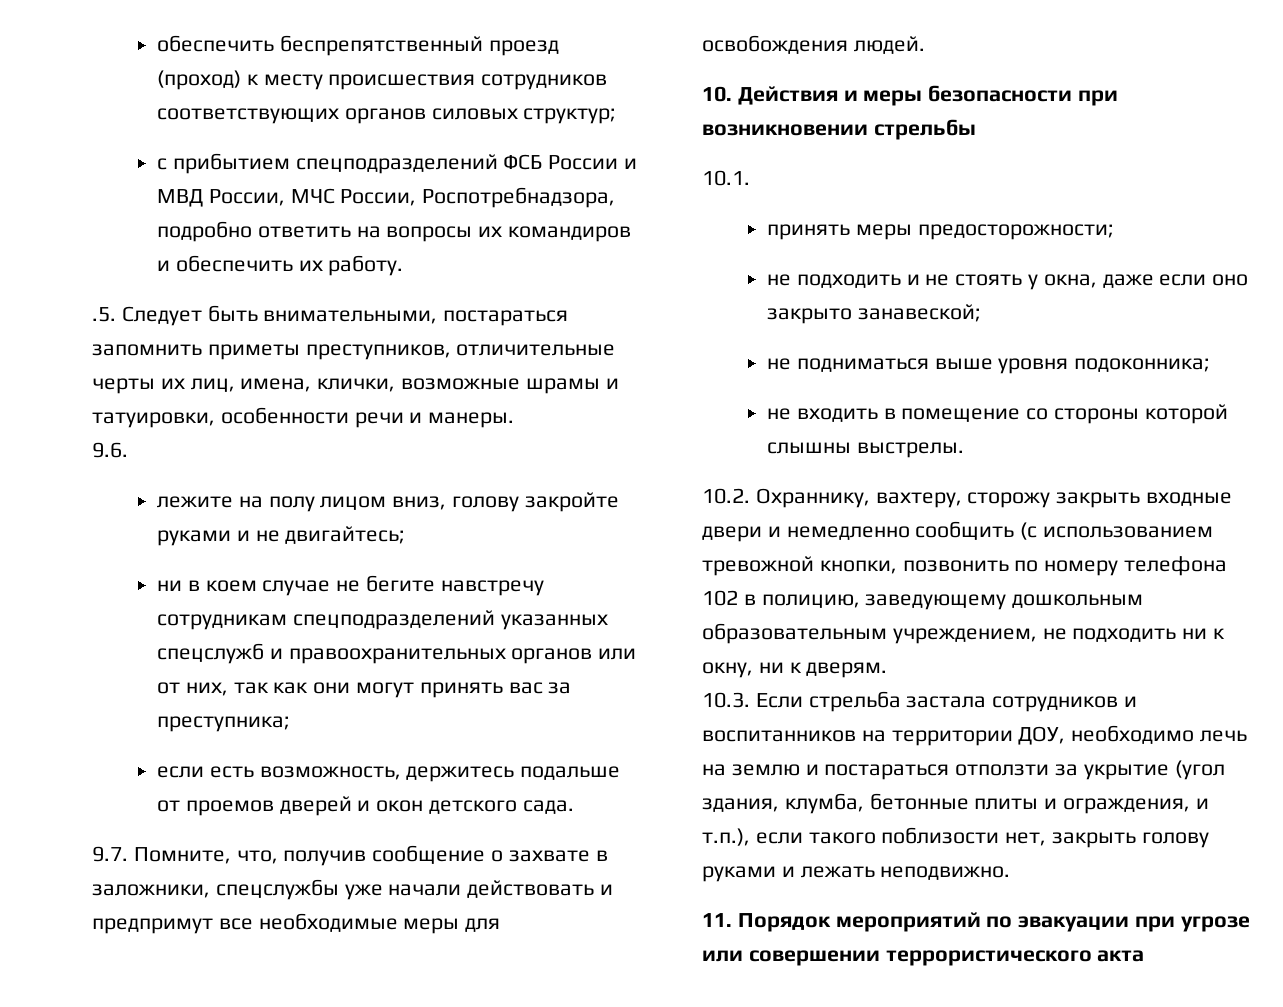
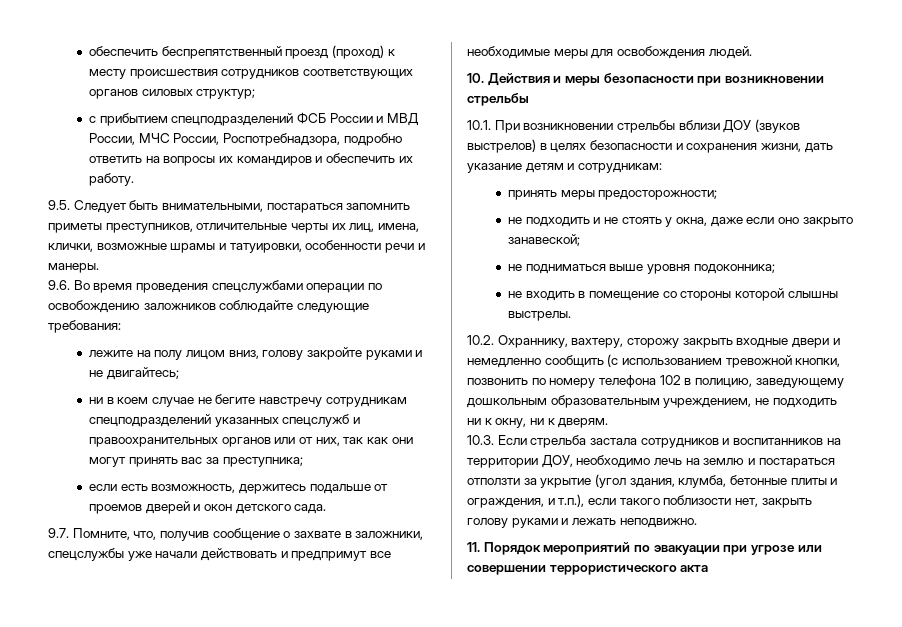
[92,307,116,322] .5. -> [48,200,70,210] 9.5.
(128, 450) none -> [73,280,382,293] [48,300,369,313] [48,320,121,333] Во время проведения спецслужбами операции по освобождению заложников соблюдайте следующие требования:
(750, 178) none -> [494,119,800,133] [467,139,833,153] [467,163,662,173] При возникновении стрельбы вблизи ДОУ (звуков выстрелов) в целях безопасности и сохранения жизни, дать указание детям и сотрудникам:

